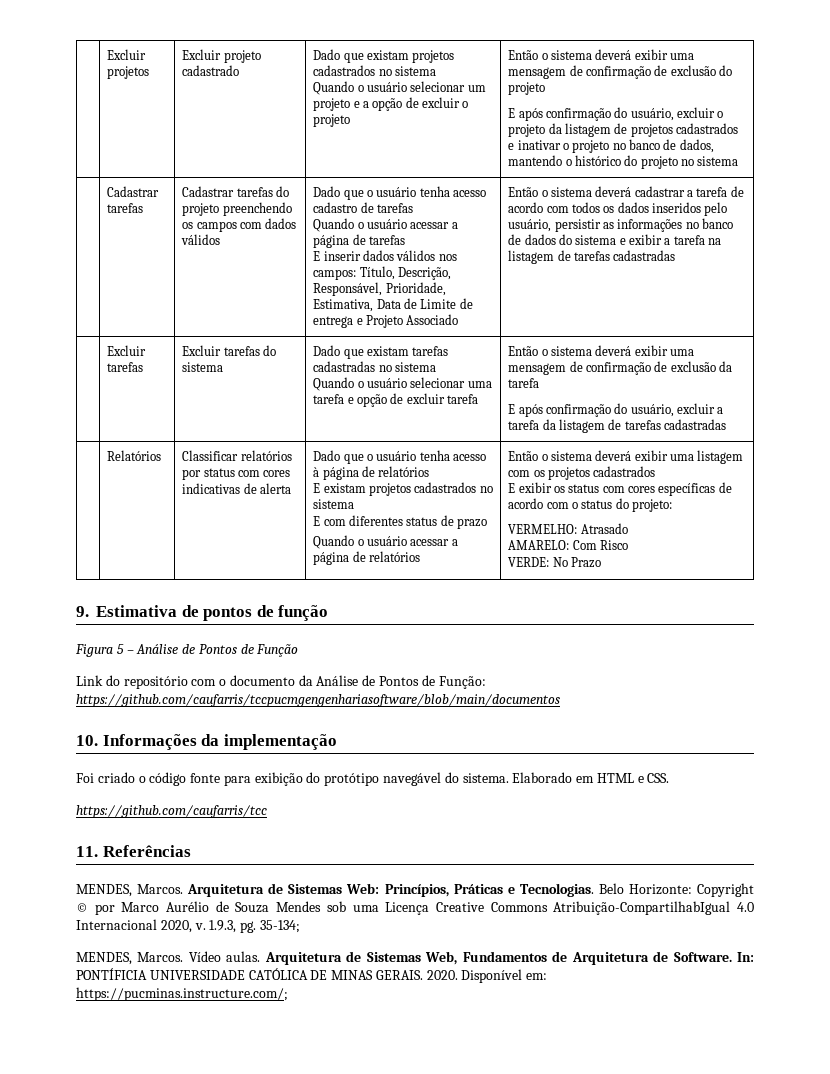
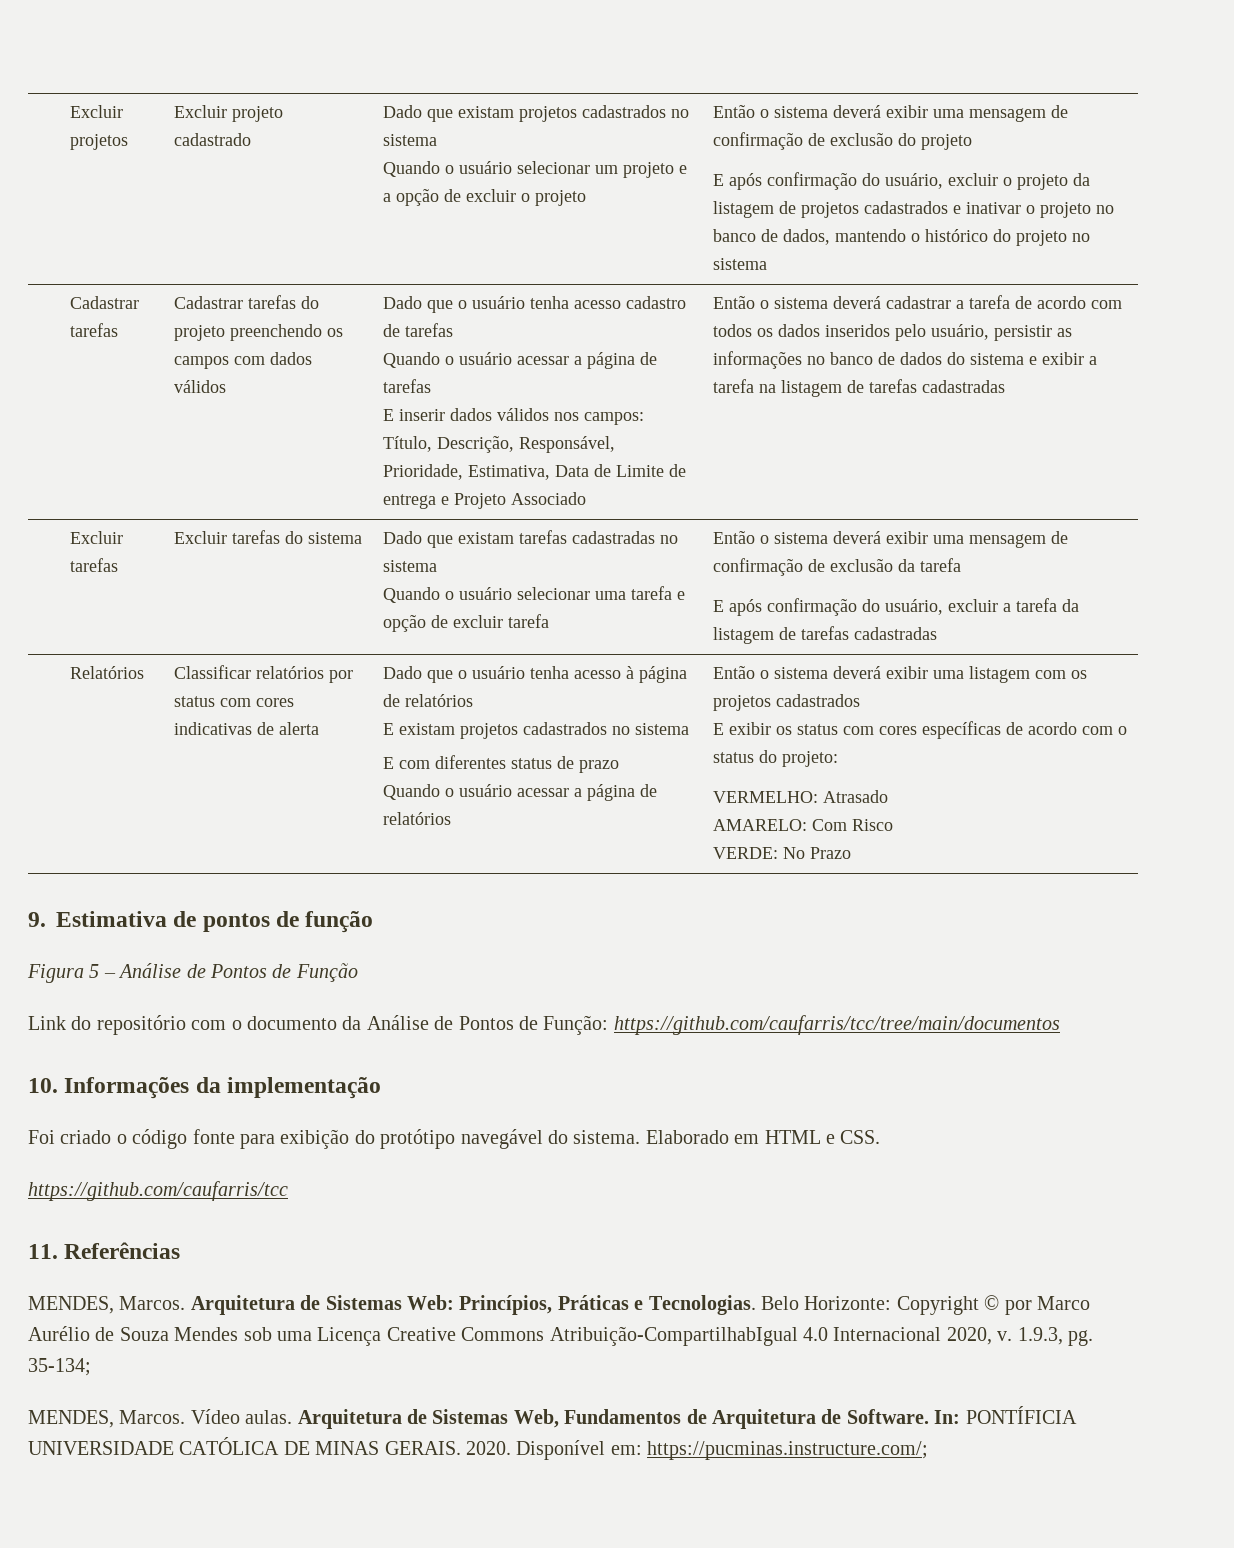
[76,694,560,707] https://github.com/caufarris/tccpucmgengenhariasoftware/blob/main/documentos -> [613,1015,1060,1035] https://github.com/caufarris/tcc/tree/main/documentos

